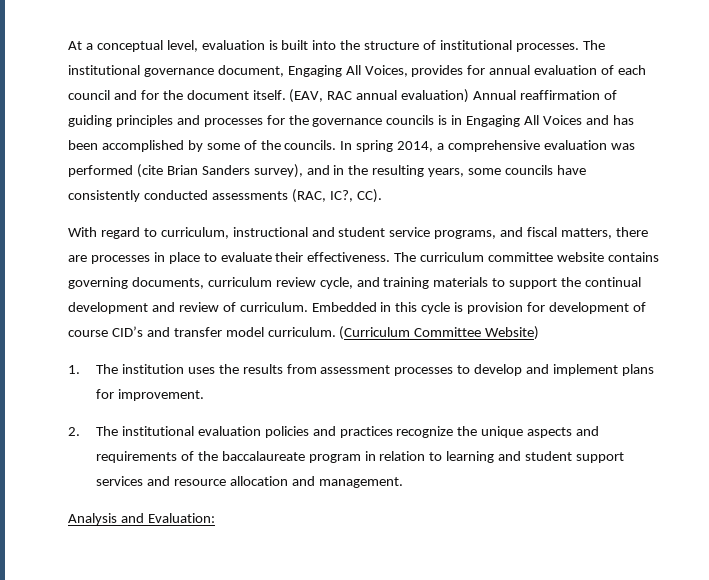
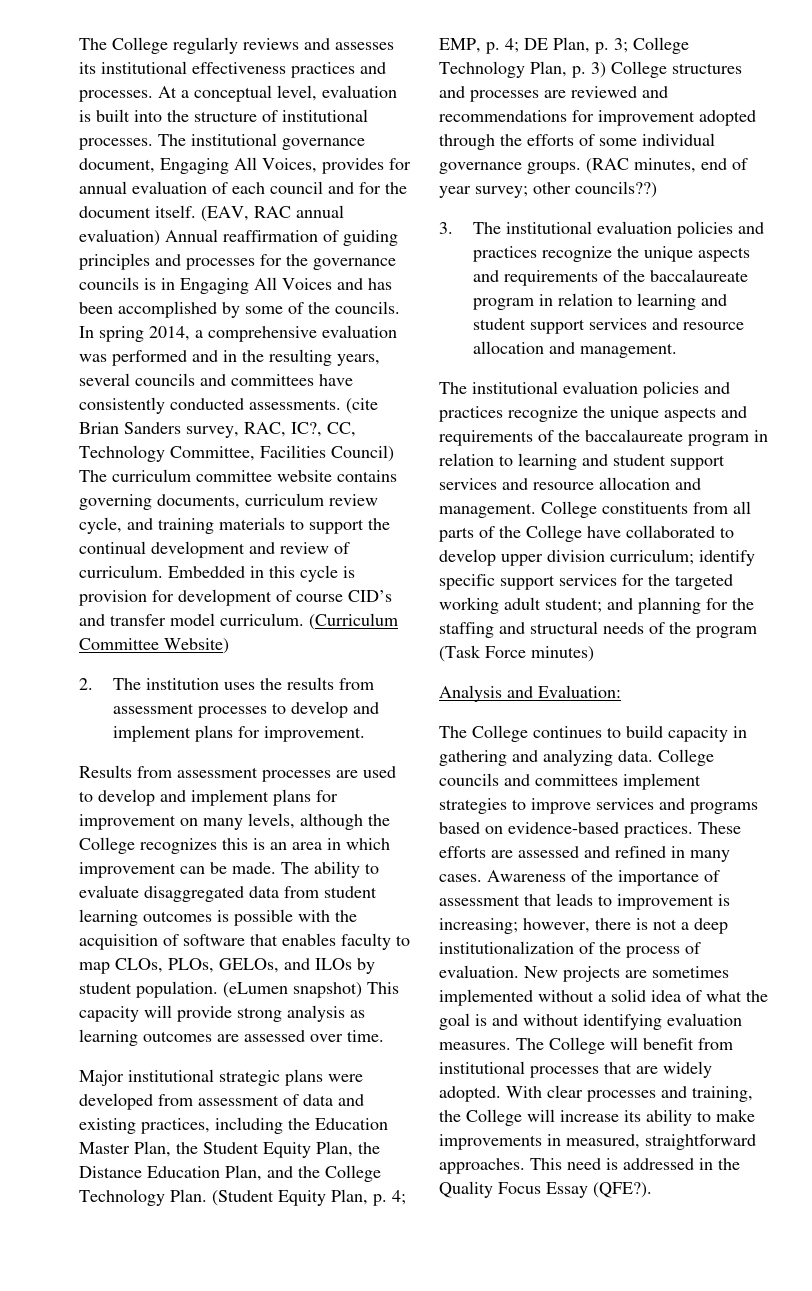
(68, 45) none -> [79,37,394,54] [79,61,386,78] [79,90,153,102] The College regularly reviews and assesses its institutional effectiveness practices and processes.
[136,164,303,178] (cite Brian Sanders survey), -> (187, 358) none
[468,165,586,175] [68,189,382,203] [68,227,648,239] [68,252,391,264] some councils have consistently conducted assessments (RAC, IC?, CC). // With regard to curriculum, instructional and student service programs, and fiscal matters, there are processes in place to evaluate their effectiveness. -> [79,373,353,386] [79,397,378,414] [79,422,356,438] [79,445,394,462] several councils and committees have consistently conducted assessments. (cite Brian Sanders survey, RAC, IC?, CC, Technology Committee, Facilities Council)
[68,365,80,374] 1. -> [79,678,93,690] 2.
[68,427,80,436] 2. -> [79,765,396,782] [79,789,338,806] [79,813,390,830] [79,837,390,854] [79,861,379,878] [79,885,377,902] [79,909,357,926] [79,933,410,950] [79,958,375,974] [79,981,399,998] [79,1005,365,1022] [79,1029,384,1046] [79,1069,363,1086] [79,1093,364,1110] [79,1117,388,1134] [79,1141,380,1158] [79,1165,381,1182] [79,1189,406,1206] [439,37,689,54] [439,61,742,78] [439,86,668,102] [439,110,756,126] [439,133,715,150] [439,158,748,174] [439,181,657,198] [439,222,453,234] Results from assessment processes are used to develop and implement plans for improvement on many levels, although the College recognizes this is an area in which improvement can be made. The ability to evaluate disaggregated data from student learning outcomes is possible with the acquisition of software that enables faculty to map CLOs, PLOs, GELOs, and ILOs by student population. (eLumen snapshot) This capacity will provide strong analysis as learning outcomes are assessed over time. // Major institutional strategic plans were developed from assessment of data and existing practices, including the Education Master Plan, the Student Equity Plan, the Distance Education Plan, and the College Technology Plan. (Student Equity Plan, p. 4; EMP, p. 4; DE Plan, p. 3; College Technology Plan, p. 3) College structures and processes are reviewed and recommendations for improvement adopted through the efforts of some individual governance groups. (RAC minutes, end of year survey; other councils??) // 3.
[68,513,215,525] Analysis and Evaluation: -> [439,381,730,398] [439,406,747,422] [439,429,768,446] [439,453,725,470] [439,477,701,490] [439,501,751,518] [439,525,734,542] [439,549,755,566] [439,574,733,590] [439,597,754,614] [439,621,757,638] [439,645,594,662] [439,685,621,702] [439,725,747,742] [439,749,714,766] [439,773,701,790] [439,798,758,814] [439,822,741,838] [439,846,730,862] [439,870,720,886] [439,893,730,910] [439,918,728,934] [439,941,701,958] [439,965,729,982] [439,989,768,1006] [439,1013,742,1030] [439,1037,733,1054] [439,1061,712,1078] [439,1085,753,1102] [439,1109,755,1126] [439,1134,756,1150] [439,1158,740,1174] [439,1181,652,1198] The institutional evaluation policies and practices recognize the unique aspects and requirements of the baccalaureate program in relation to learning and student support services and resource allocation and management. College constituents from all parts of the College have collaborated to develop upper division curriculum; identify specific support services for the targeted working adult student; and planning for the staffing and structural needs of the program (Task Force minutes) // Analysis and Evaluation: // The College continues to build capacity in gathering and analyzing data. College councils and committees implement strategies to improve services and programs based on evidence-based practices. These efforts are assessed and refined in many cases. Awareness of the importance of assessment that leads to improvement is increasing; however, there is not a deep institutionalization of the process of evaluation. New projects are sometimes implemented without a solid idea of what the goal is and without identifying evaluation measures. The College will benefit from institutional processes that are widely adopted. With clear processes and training, the College will increase its ability to make improvements in measured, straightforward approaches. This need is addressed in the Quality Focus Essay (QFE?).

